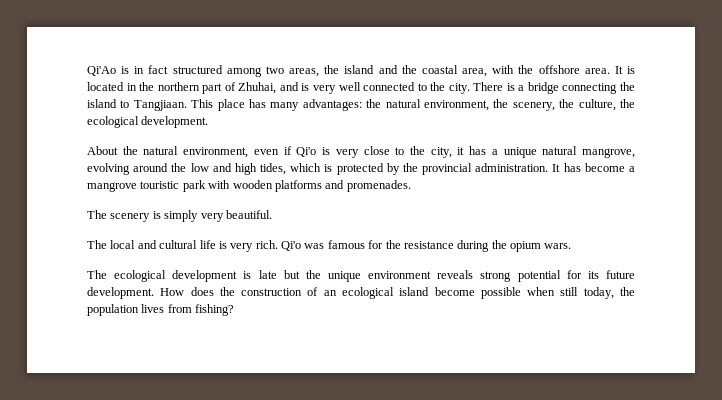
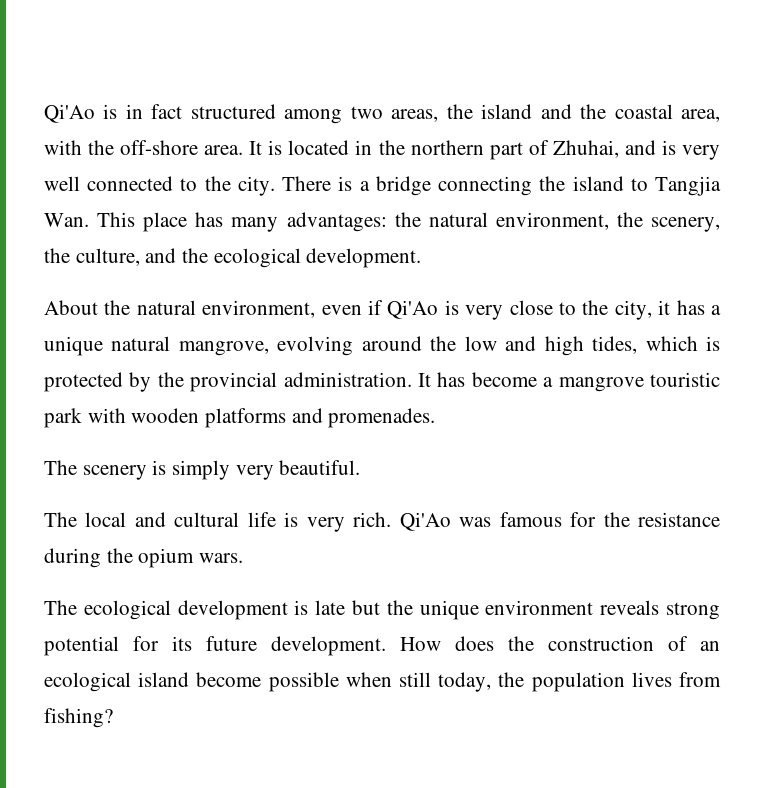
[538,65,580,74] offshore -> [120,140,199,155] off-shore
[133,100,187,111] Tangjiaan. -> [655,176,722,196] [44,213,89,227] Tangjia Wan.
(616, 105) none -> [145,248,177,263] and
[296,147,317,157] Qi'o -> [387,300,439,319] Qi'Ao
[281,241,301,251] Qi'o -> [399,512,451,531] Qi'Ao

